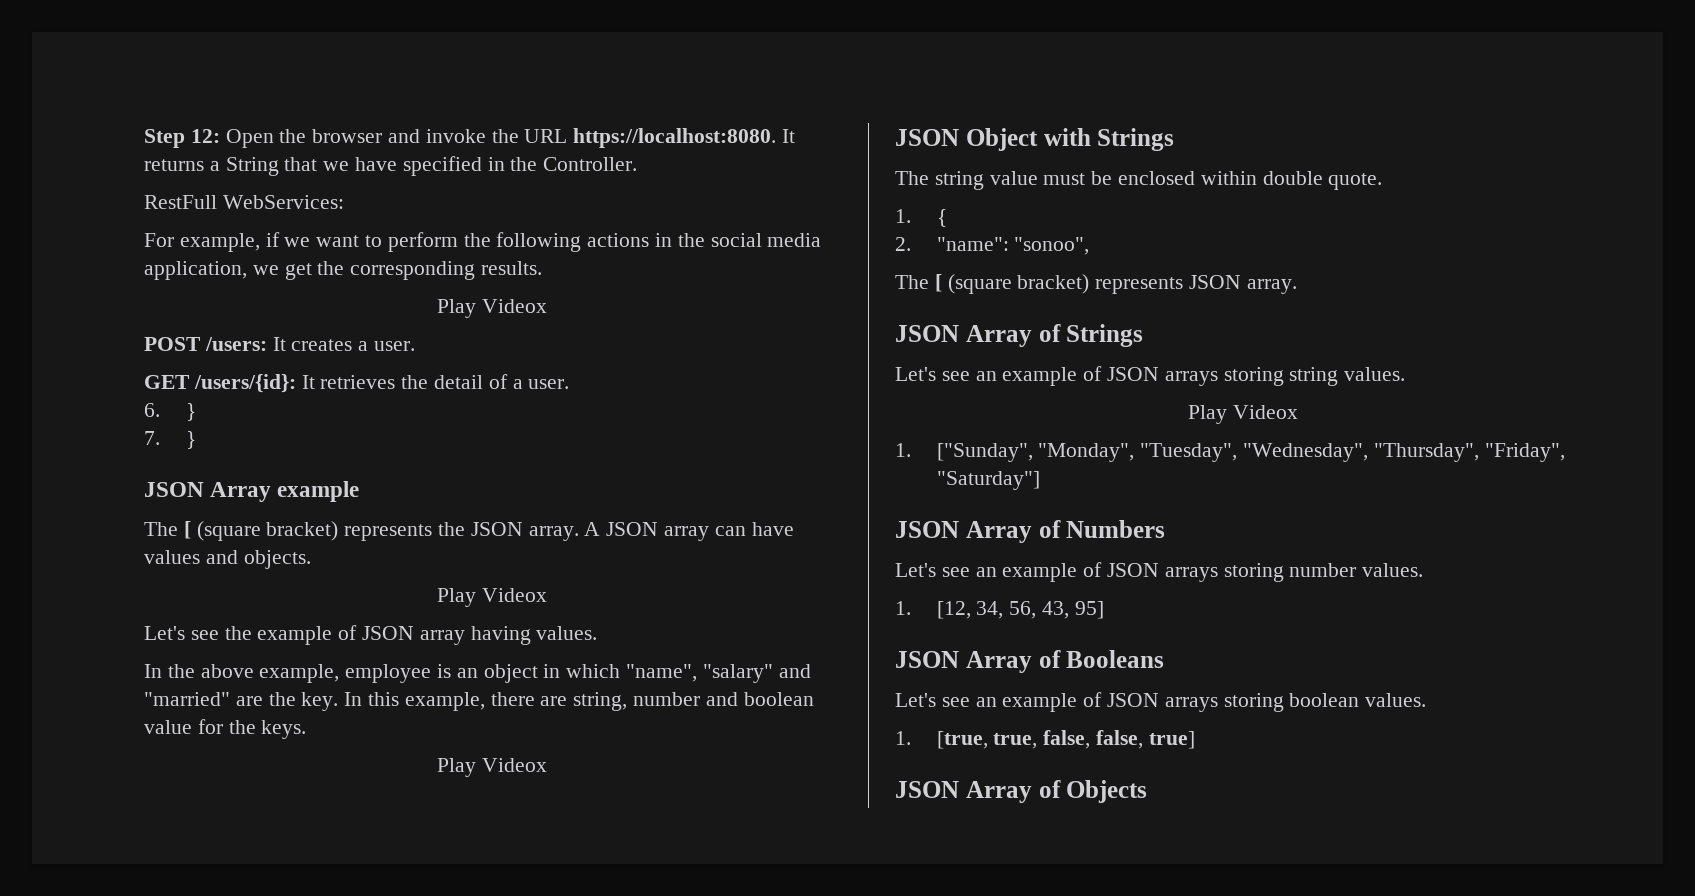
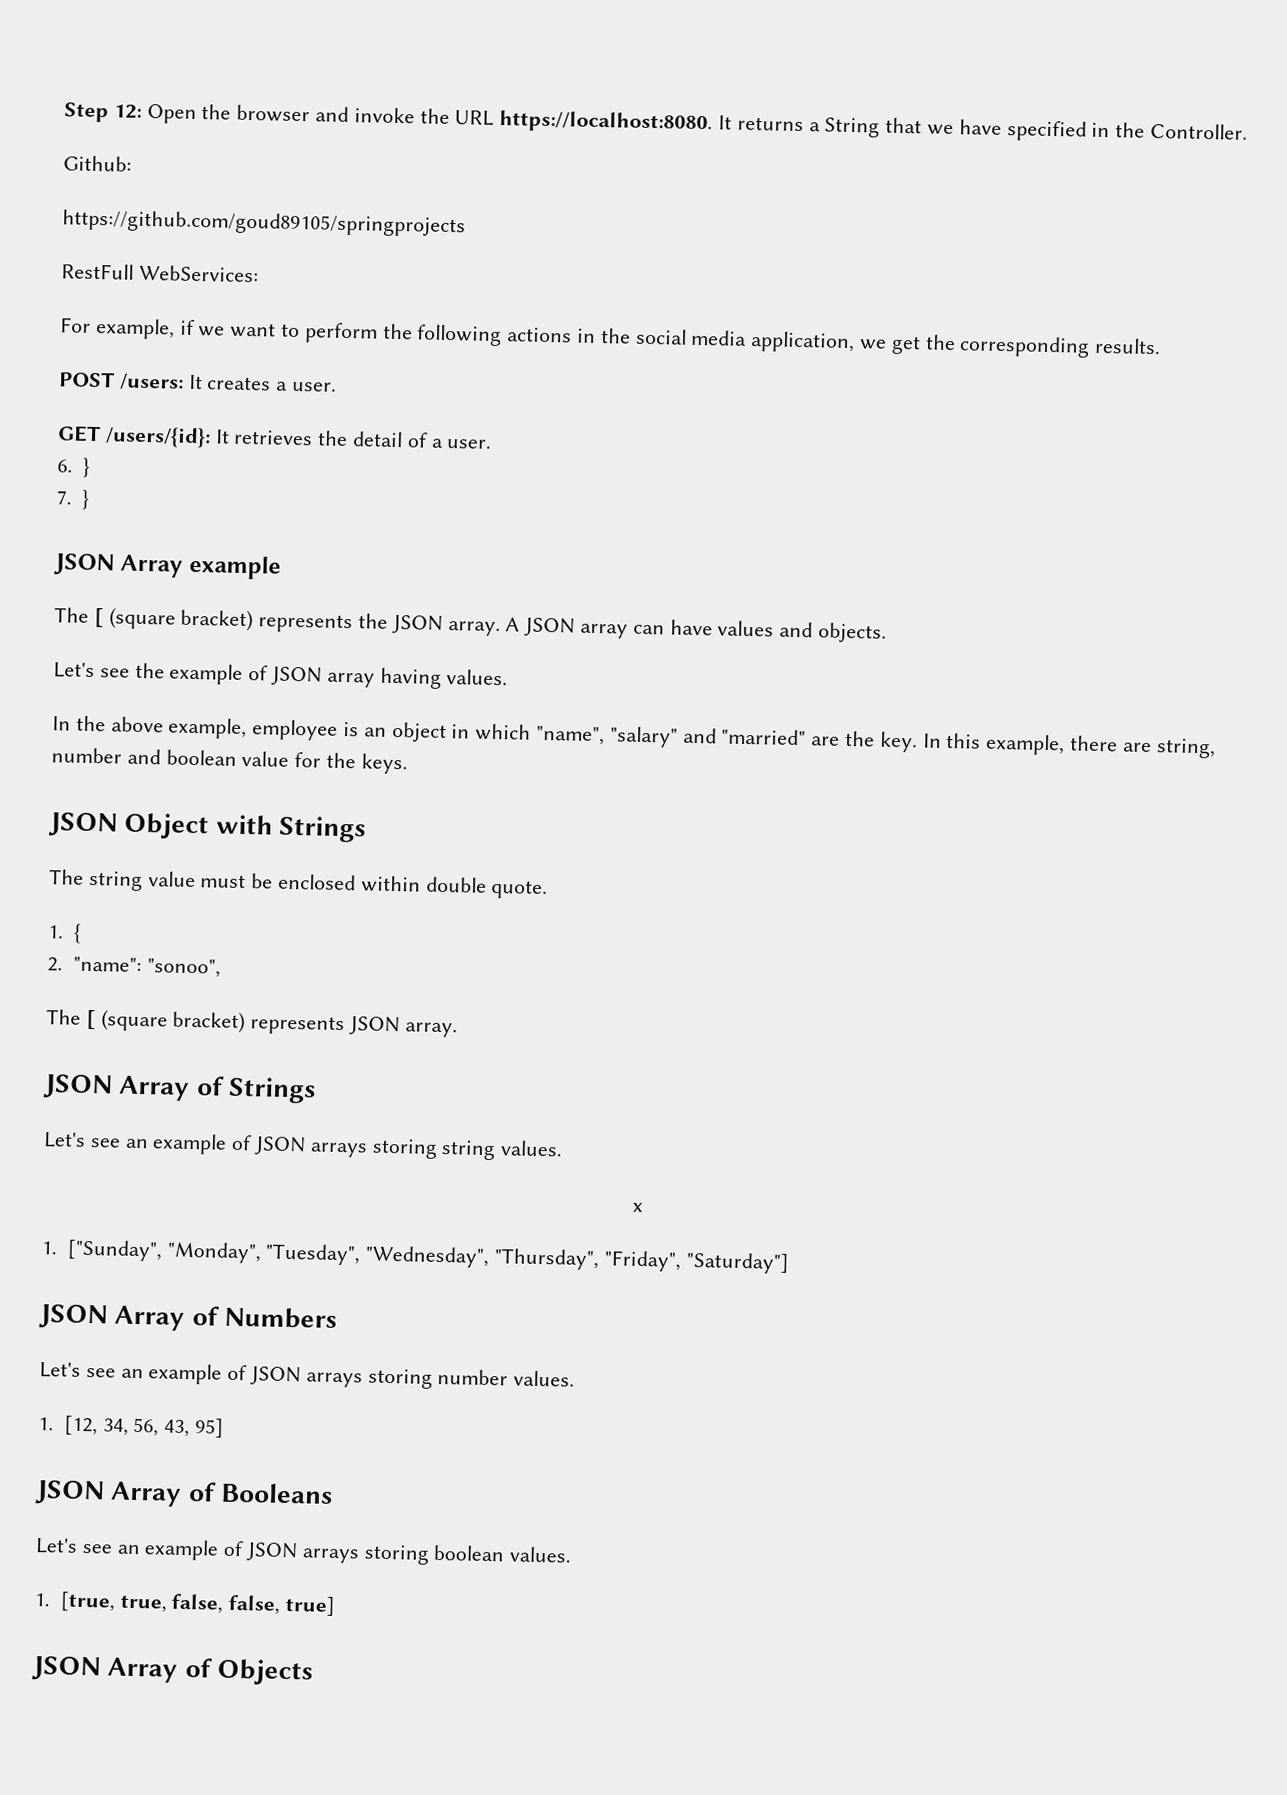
(638, 164) none -> [63,155,132,172] [62,209,466,238] // Github: // https://github.com/goud89105/springprojects
[437,299,547,318] // Play Videox -> (1162, 346) none
[437,588,547,607] // Play Videox -> (888, 633) none
[437,758,547,777] // Play Videox -> (408, 764) none
[1188,405,1298,424] Play Videox -> [631,1202,643,1213] x

